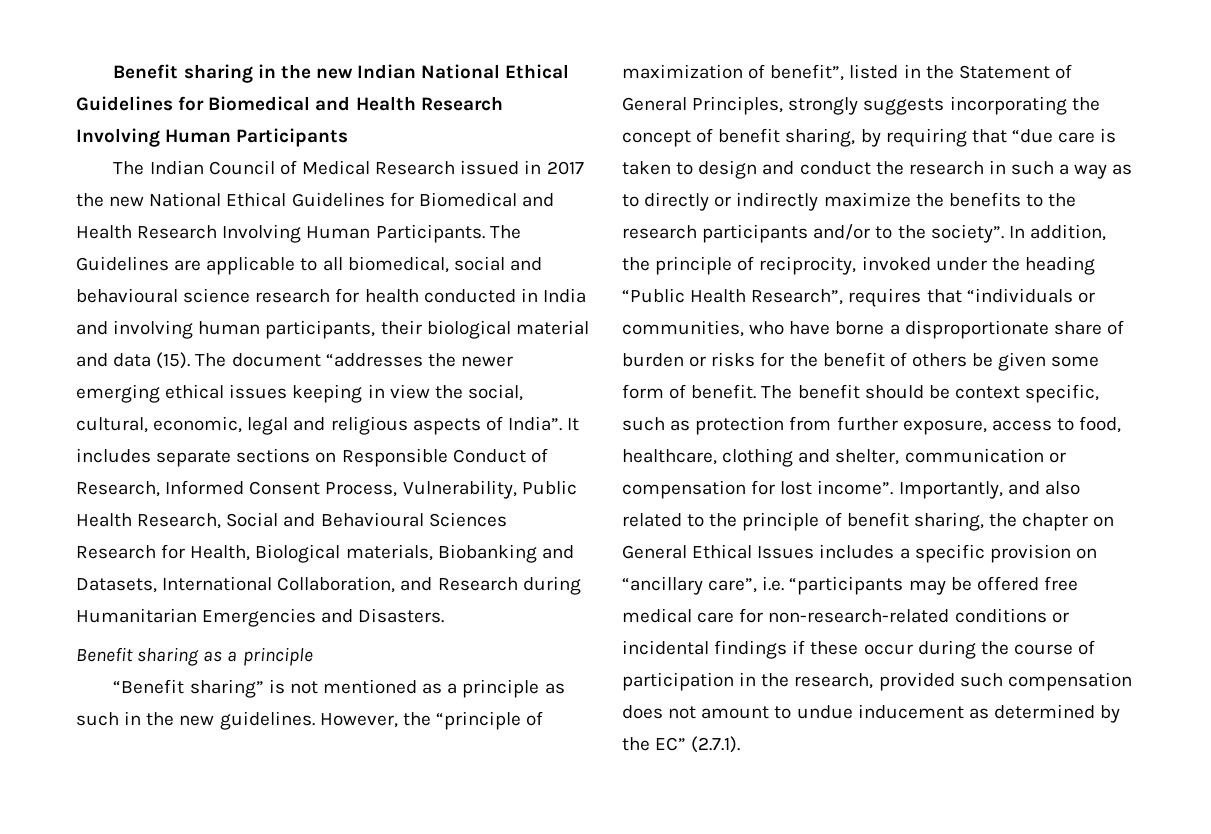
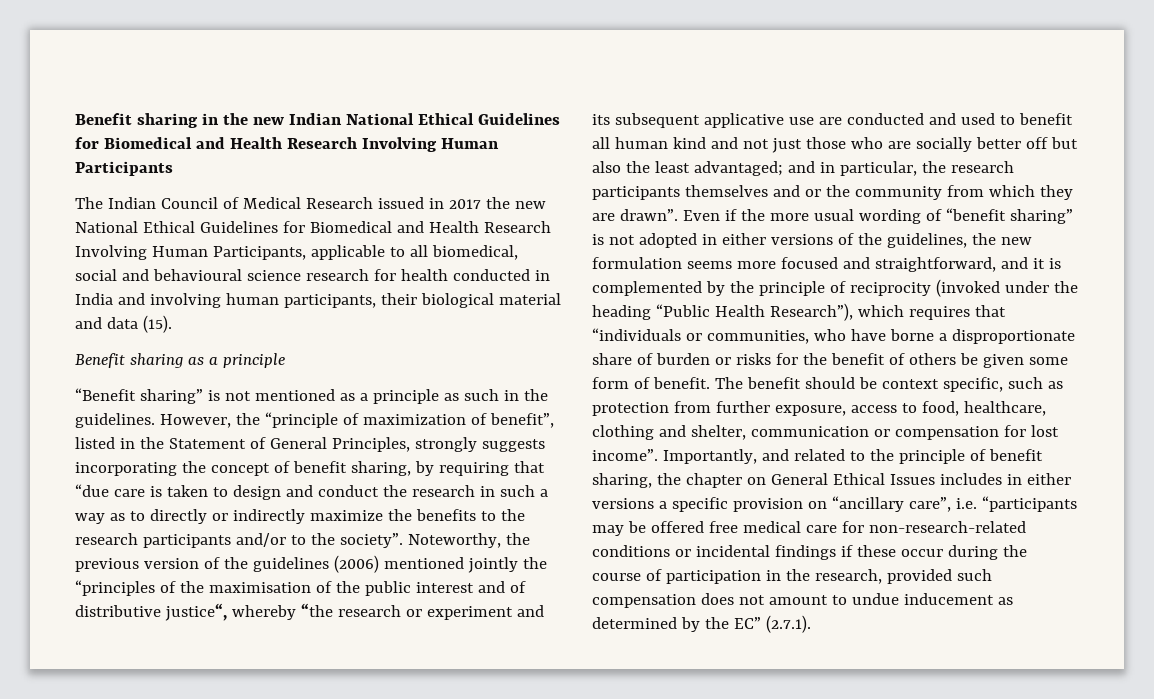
[375,224,521,243] [76,256,202,271] Participants. The Guidelines are -> [212,246,306,260] Participants,
[195,353,513,367] [76,384,523,403] [76,416,580,435] [76,448,548,467] [76,480,577,499] [76,512,507,529] [76,544,574,563] [76,576,581,595] [76,608,445,627] The document “addresses the newer emerging ethical issues keeping in view the social, cultural, economic, legal and religious aspects of India”. It includes separate sections on Responsible Conduct of Research, Informed Consent Process, Vulnerability, Public Health Research, Social and Behavioural Sciences Research for Health, Biological materials, Biobanking and Datasets, International Collaboration, and Research during Humanitarian Emergencies and Disasters. -> (172, 324) none
[179,715,215,726] new -> (548, 395) none
[1008,224,1106,241] [622,256,931,275] In addition, the principle of reciprocity, invoked -> [407,533,530,548] [75,555,547,573] [75,580,526,596] [75,603,544,621] [592,113,1073,128] [592,137,1078,153] [592,161,1014,176] [592,185,1073,200] [592,208,1073,224] [592,233,1032,248] [592,257,1061,272] [592,279,1000,297] Noteworthy, the previous version of the guidelines (2006) mentioned jointly the “principles of the maximisation of the public interest and of distributive justice“, whereby “the research or experiment and its subsequent applicative use are conducted and used to benefit all human kind and not just those who are socially better off but also the least advantaged; and in particular, the research participants themselves and or the community from which they are drawn”. Even if the more usual wording of “benefit sharing” is not adopted in either versions of the guidelines, the new formulation seems more focused and straightforward, and it is complemented by the principle of reciprocity (invoked
[751,289,844,305] Research”, -> [769,303,904,321] Research”), which
[1044,481,1080,495] also -> (789, 455) none
(895, 551) none -> [1006,473,1071,485] [592,498,654,509] in either versions

